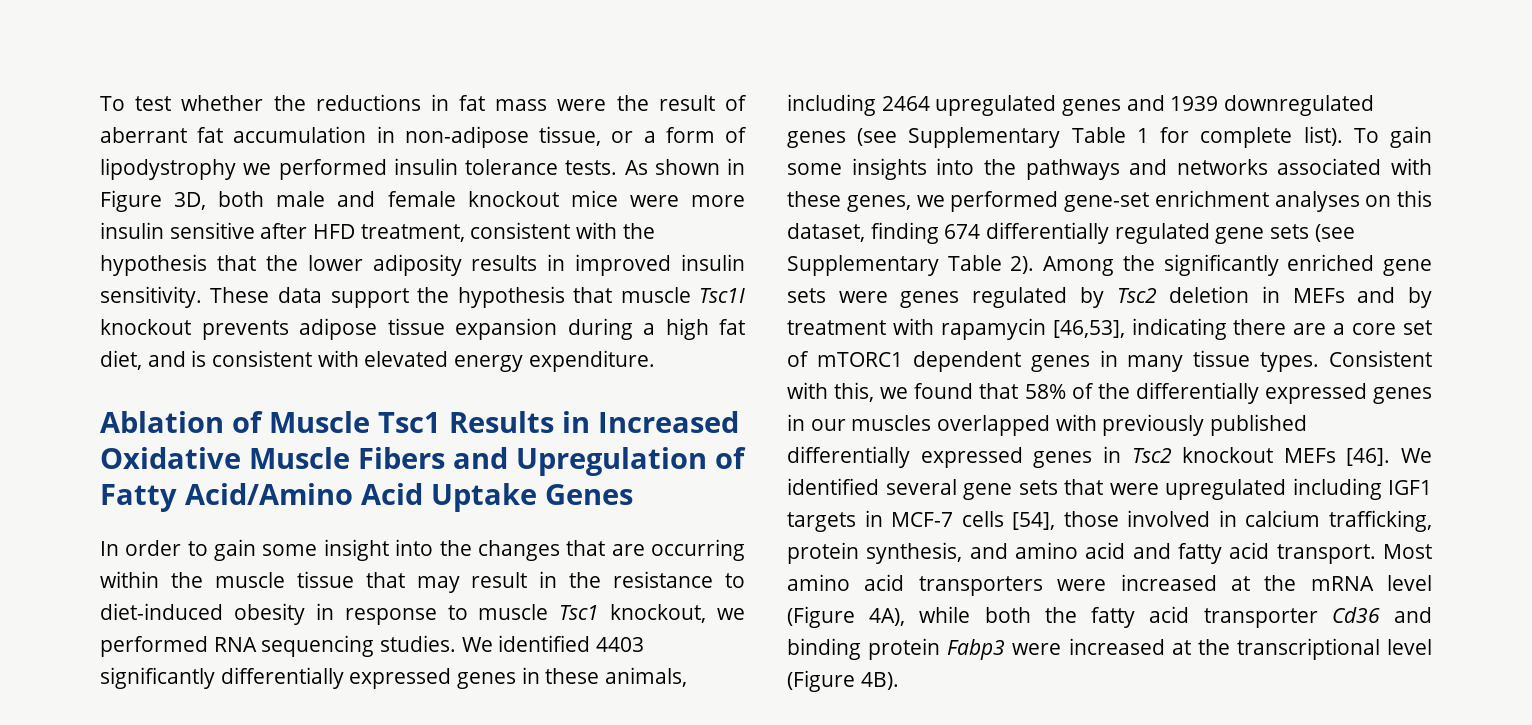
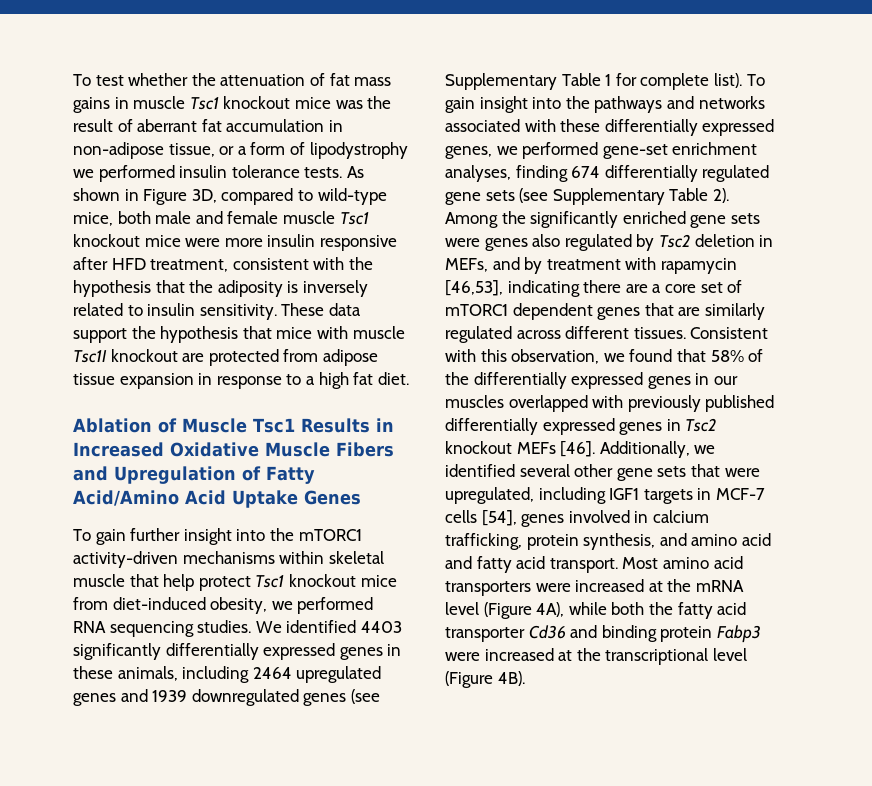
[315,94,607,111] reductions in fat mass were -> [220,73,392,86] [73,96,363,113] attenuation of fat mass gains in muscle Tsc1 knockout mice was
(207, 201) none -> [221,188,387,205] [73,212,113,226] compared to wild-type mice,
(456, 199) none -> [282,211,369,225] muscle Tsc1
[169,222,255,239] sensitive -> [319,235,397,251] responsive
[307,254,672,276] lower adiposity results in improved -> [217,280,368,297] [73,303,143,316] adiposity is inversely related to
(613, 295) none -> [276,326,348,339] mice with
[201,318,745,340] [100,350,655,372] prevents adipose tissue expansion during a high fat diet, and is consistent with elevated energy expenditure. -> [182,349,378,366] [73,372,409,389] are protected from adipose tissue expansion in response to a high fat diet.
[100,539,746,561] [100,571,745,593] [100,603,707,625] In order to gain some insight into the changes that are occurring within the muscle tissue that may result in the resistance to diet-induced obesity in response to muscle Tsc1 knockout, -> [73,528,362,545] [73,551,384,568] [73,574,397,591] [73,597,268,614] To gain further insight into the mTORC1 activity-driven mechanisms within skeletal muscle that help protect Tsc1 knockout mice from diet-induced obesity,
[787,158,927,180] some insights -> [479,96,528,113] insight
(841, 199) none -> [604,119,775,136] differentially expressed
[1274,190,1432,212] [787,223,865,242] analyses on this dataset, -> [445,165,511,182] analyses,
(960, 299) none -> [532,234,561,247] also
[1292,288,1345,303] MEFs -> [445,258,488,272] MEFs,
[1099,350,1432,372] [787,382,875,402] in many tissue types. Consistent with this, -> [644,303,765,320] [445,326,769,343] [445,349,600,364] that are similarly regulated across different tissues. Consistent with this observation,
[1401,448,1432,463] We -> [599,441,716,458] Additionally, we
(957, 487) none -> [574,464,614,477] other
[1165,479,1286,500] upregulated -> [445,487,534,504] upregulated,
[1063,511,1119,527] those -> [521,514,565,527] genes

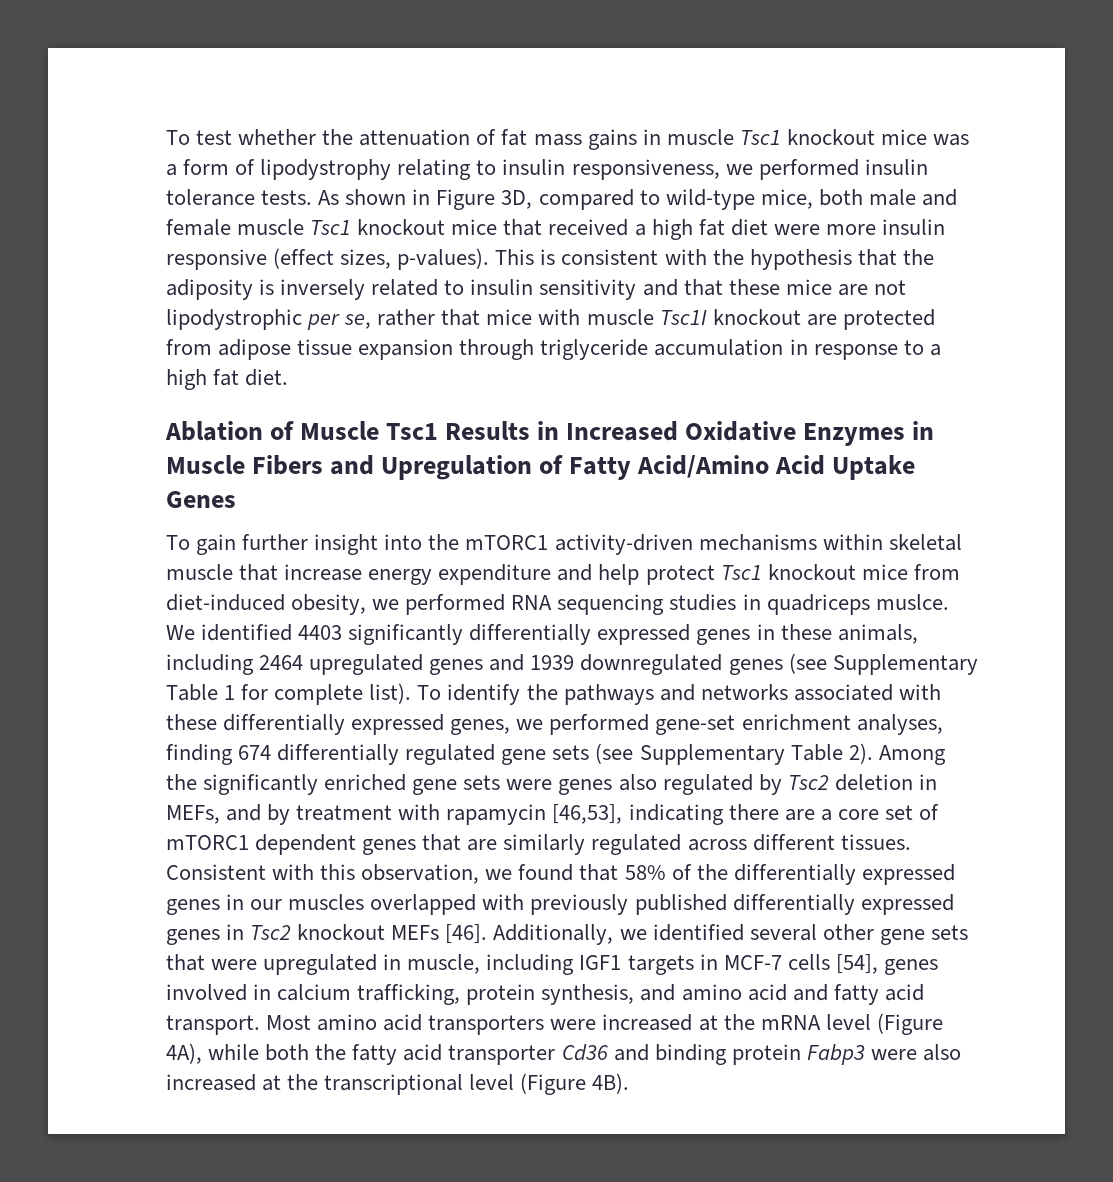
[367,96,392,109] [73,119,343,132] [73,142,408,159] the result of aberrant fat accumulation in non-adipose tissue, or a form of lipodystrophy -> [166,159,720,180] a form of lipodystrophy relating to insulin responsiveness,
[185,234,397,251] [73,257,229,272] were more insulin responsive after HFD treatment, -> [503,219,945,240] [166,248,556,270] that received a high fat diet were more insulin responsive (effect sizes, p-values). This is
[199,303,361,320] [73,326,239,343] sensitivity. These data support the hypothesis -> [539,279,906,300] [166,309,436,330] sensitivity and that these mice are not lipodystrophic per se, rather
(194, 381) none -> [459,339,784,360] through triglyceride accumulation
(259, 449) none -> [803,421,935,446] Enzymes in
(159, 580) none -> [284,564,593,585] increase energy expenditure and
[197,620,252,633] studies. -> [669,594,949,615] studies in quadriceps muslce.
[445,96,562,113] gain insight into -> [447,684,521,705] identify
[445,487,534,504] upregulated, -> [263,954,481,975] upregulated in muscle,
(480, 656) none -> [922,1044,961,1061] also

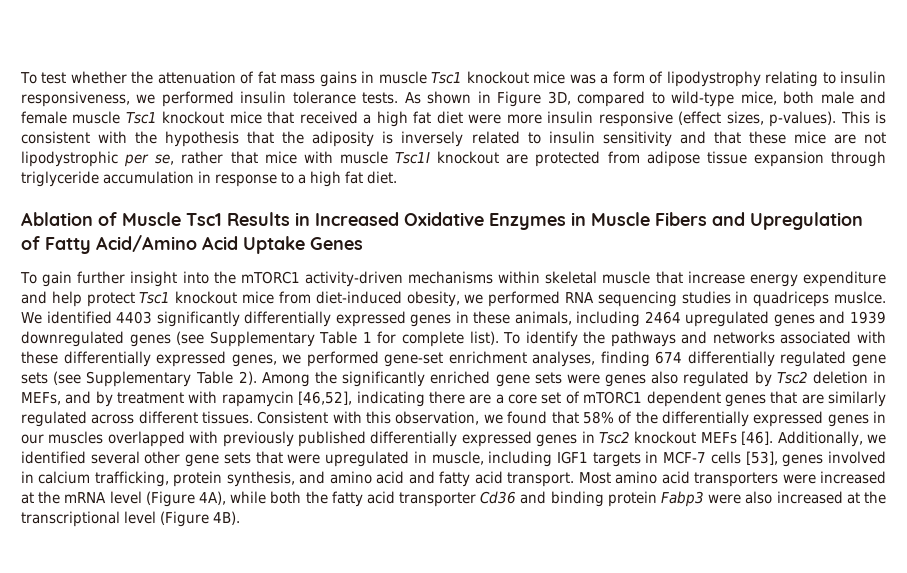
[552,804,623,824] [46,53], -> [298,391,353,405] [46,52],
[835,954,878,974] [54], -> [745,451,778,465] [53],

